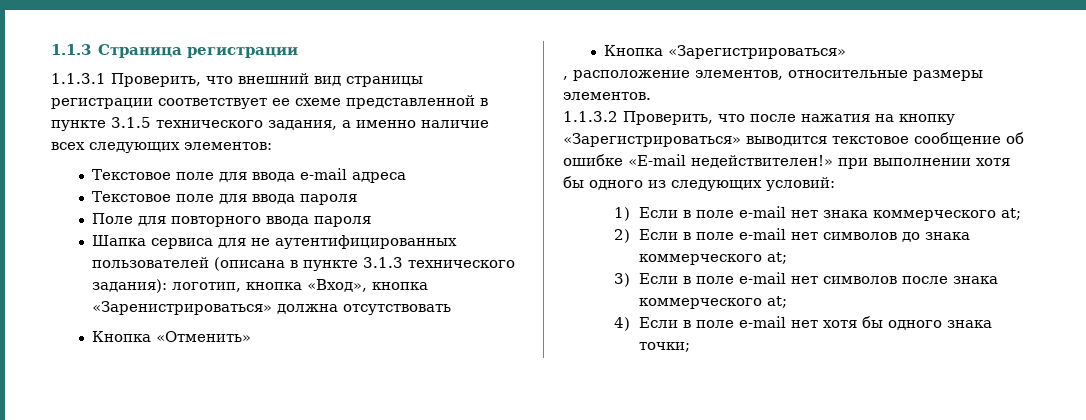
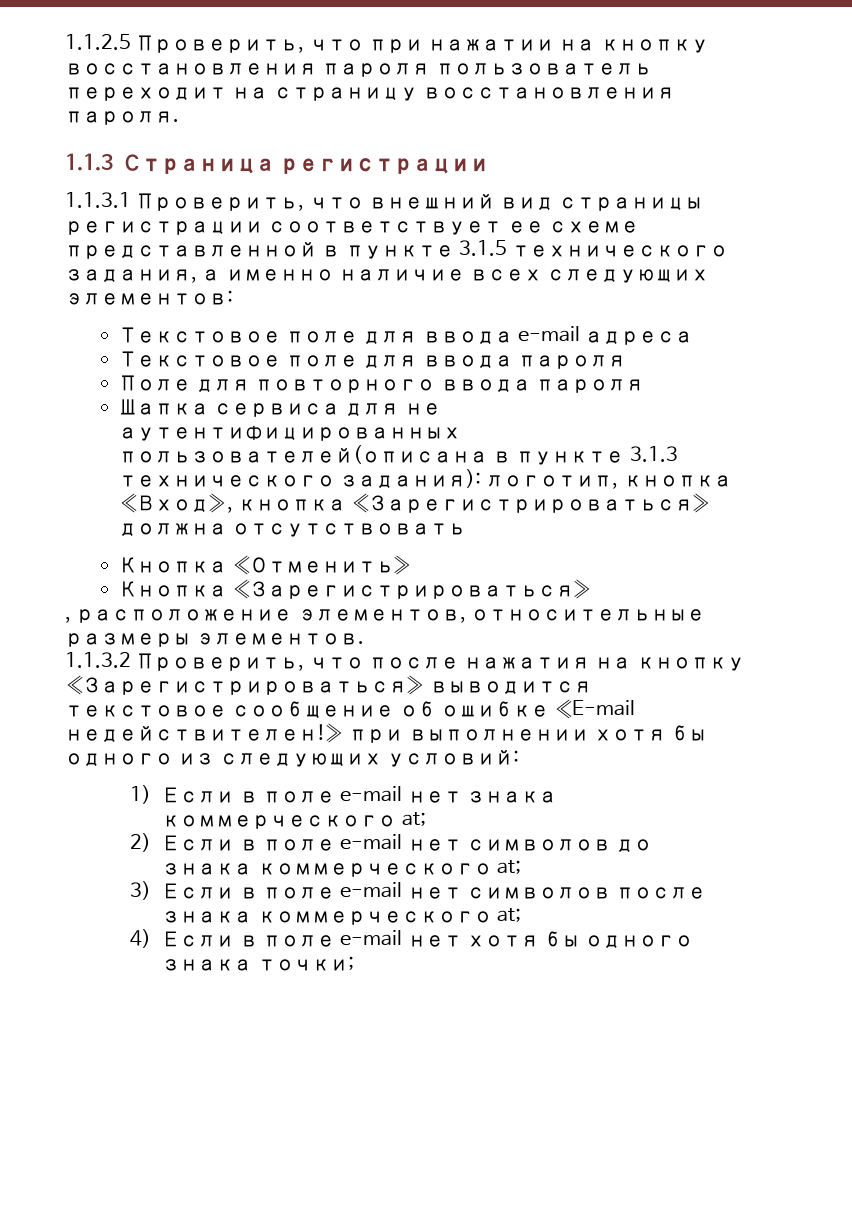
(51, 49) none -> [65,34,709,53] [65,63,652,77] [65,87,675,101] [65,111,179,125] 1.1.2.5 Проверить, что при нажатии на кнопку восстановления пароля пользователь переходит на страницу восстановления пароля. //
[92,257,286,271] пользователей (описана -> [118,445,488,464] пользователей(описана
[92,301,273,315] «Заренистрироваться» -> [351,493,712,513] «Зарегистрироваться»

